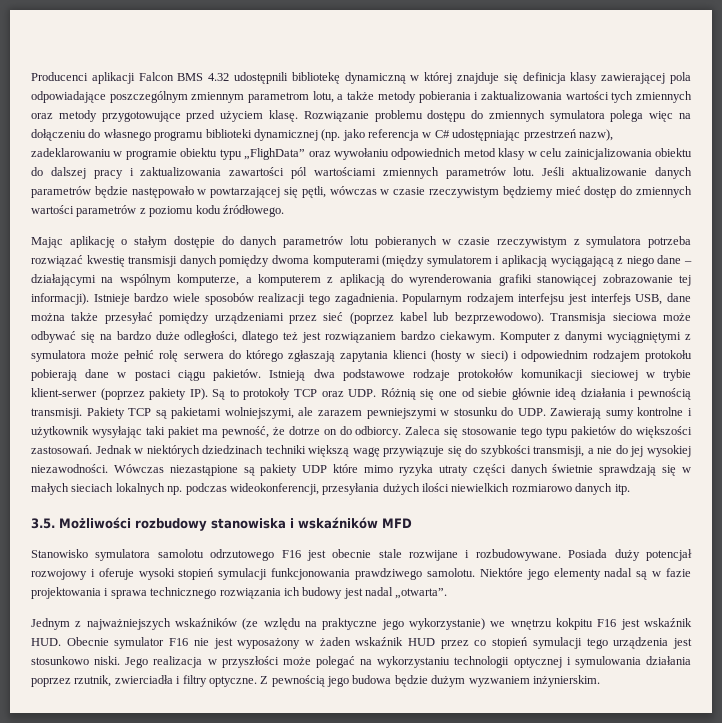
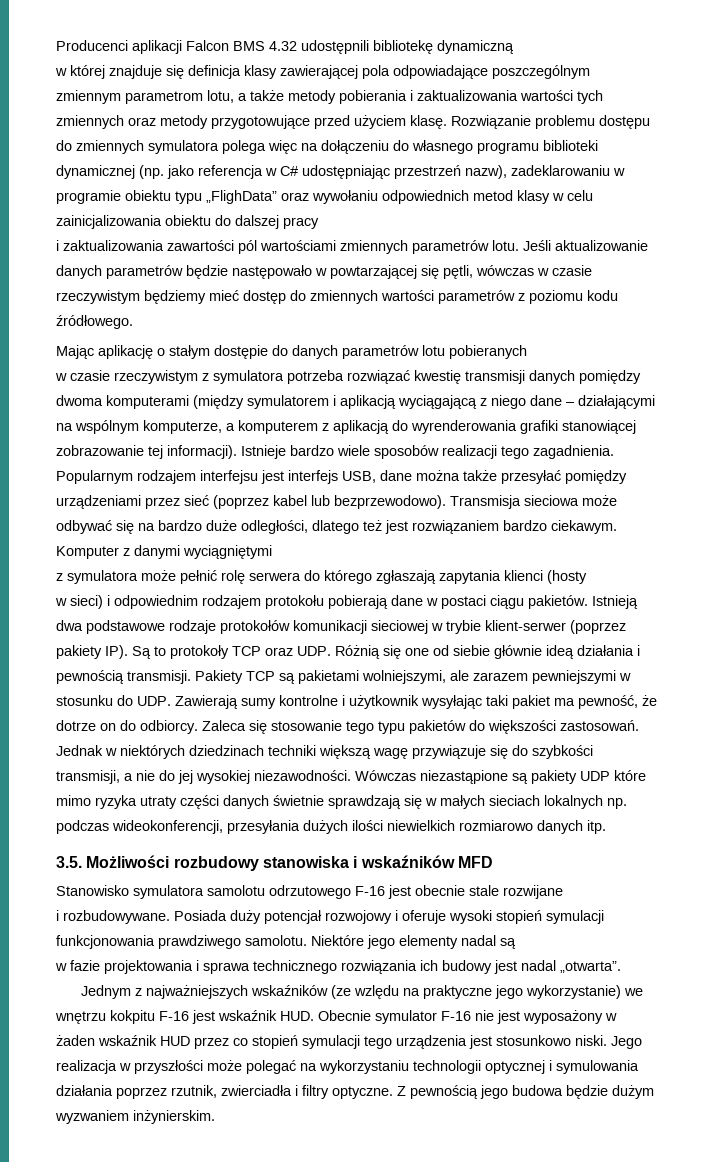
(406, 78) none -> (514, 47) //
(123, 174) none -> (319, 223) //
(437, 242) none -> (527, 352) //
(682, 337) none -> (272, 552) //
(463, 356) none -> (587, 577) //
[281,550,301,558] F16 -> [355,886,385,896] F-16
(459, 555) none -> (563, 892) //
(648, 575) none -> (516, 943) //
[597,619,617,627] F16 -> [159,1011,189,1021] F-16
[169,638,189,646] F16 -> [441,1011,471,1021] F-16

